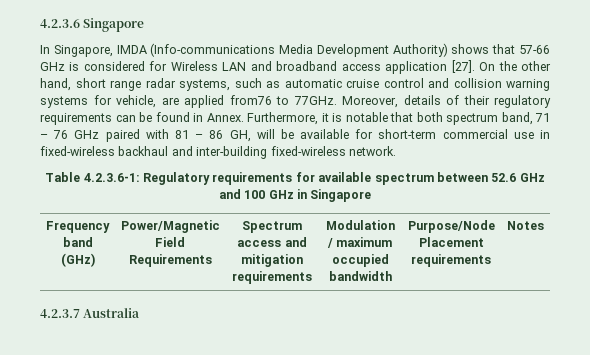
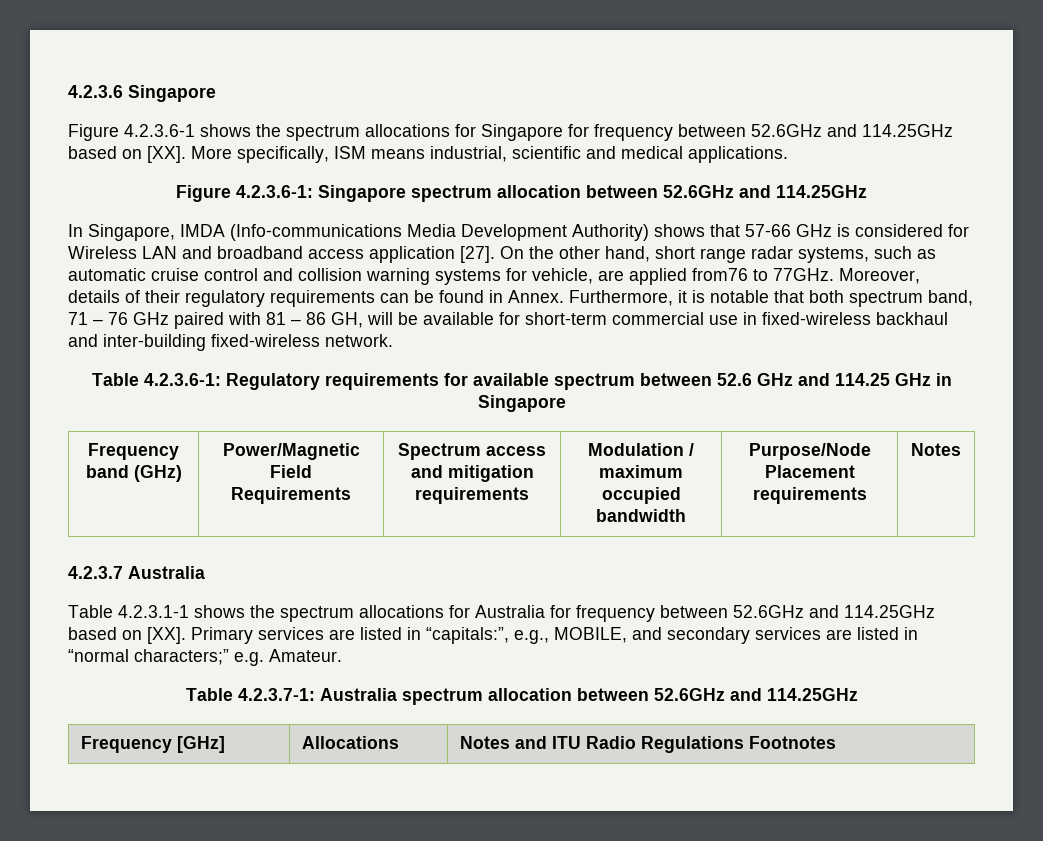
(145, 25) none -> [68,124,953,141] [68,146,788,163] [176,185,867,202] // Figure 4.2.3.6-1 shows the spectrum allocations for Singapore for frequency between 52.6GHz and 114.25GHz based on [XX]. More specifically, ISM means industrial, scientific and medical applications. // Figure 4.2.3.6-1: Singapore spectrum allocation between 52.6GHz and 114.25GHz
[244,190,266,199] 100 -> [834,373,890,386] 114.25
(140, 313) none -> [68,605,935,622] [68,627,918,644] [68,649,342,666] [185,688,858,705] [80,736,225,753] [301,736,399,749] [459,736,836,753] // Table 4.2.3.1-1 shows the spectrum allocations for Australia for frequency between 52.6GHz and 114.25GHz based on [XX]. Primary services are listed in “capitals:”, e.g., MOBILE, and secondary services are listed in “normal characters;” e.g. Amateur. // Table 4.2.3.7-1: Australia spectrum allocation between 52.6GHz and 114.25GHz // Frequency [GHz] | Allocations | Notes and ITU Radio Regulations Footnotes

